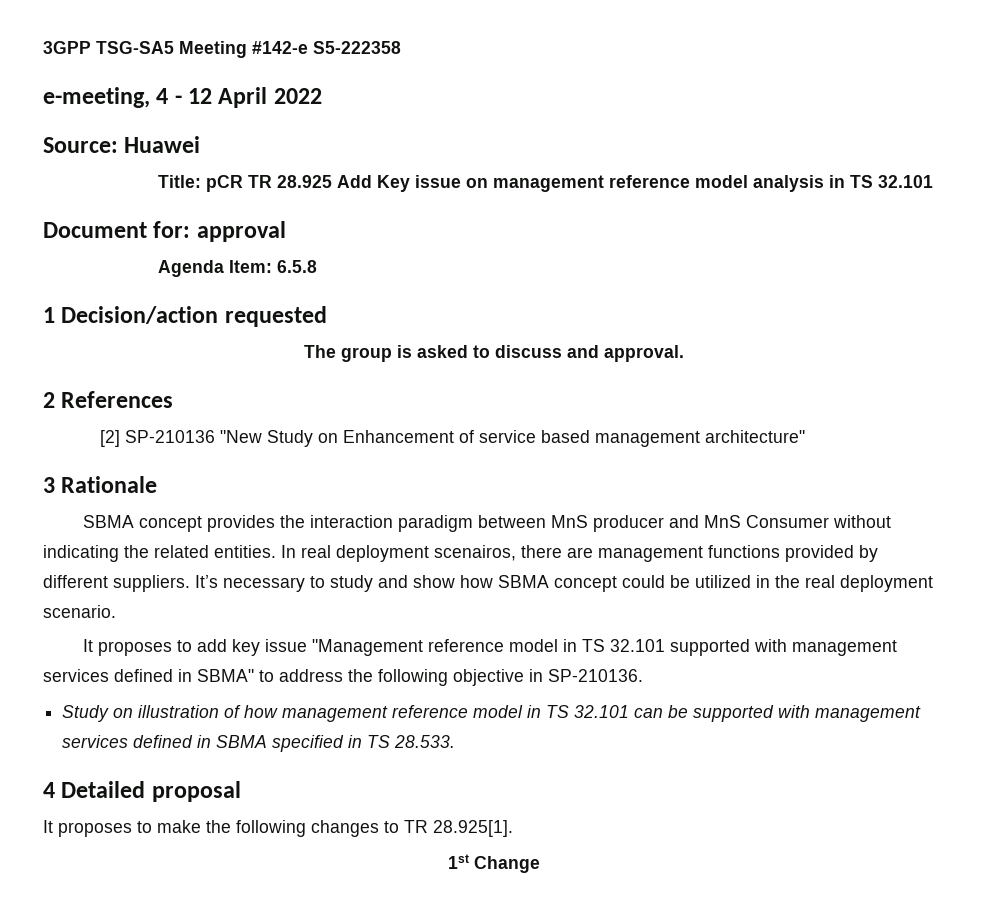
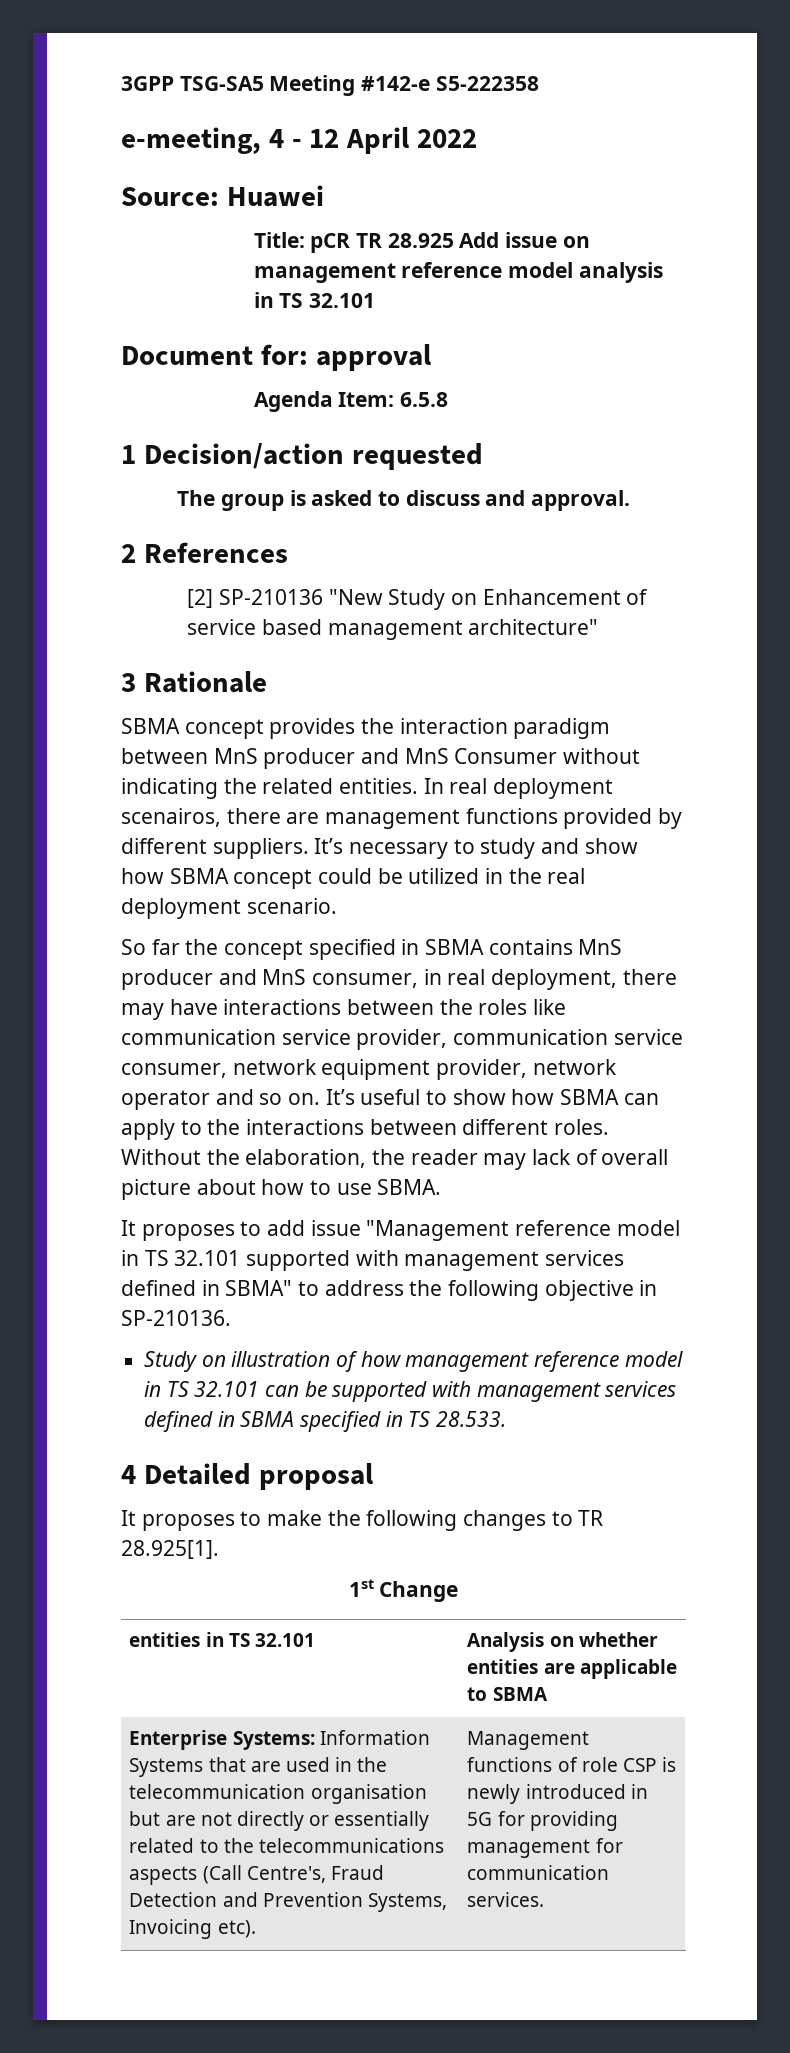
[376,175,410,192] Key -> (500, 240) none
(116, 611) none -> [121,939,623,960] [121,969,677,990] [121,999,567,1020] [121,1029,683,1050] [121,1059,617,1080] [121,1089,659,1110] [121,1119,610,1140] [121,1149,669,1170] [121,1179,442,1200] // So far the concept specified in SBMA contains MnS producer and MnS consumer, in real deployment, there may have interactions between the roles like communication service provider, communication service consumer, network equipment provider, network operator and so on. It’s useful to show how SBMA can apply to the interactions between different roles. Without the elaboration, the reader may lack of overall picture about how to use SBMA.
[232,639,261,656] key -> (306, 1228) none
(540, 864) none -> [129,1632,315,1647] [467,1632,658,1652] [467,1659,677,1679] [467,1687,548,1701] [129,1730,430,1750] [129,1757,388,1777] [129,1784,427,1804] [129,1811,430,1831] [129,1838,444,1853] [129,1865,384,1885] [129,1892,447,1912] [129,1919,256,1939] [467,1731,590,1750] [467,1757,676,1772] [467,1784,648,1804] [467,1811,618,1831] [467,1838,623,1858] [467,1865,610,1880] [467,1892,545,1907] // entities in TS 32.101 | Analysis on whether entities are applicable to SBMA // Enterprise Systems: Information Systems that are used in the telecommunication organisation but are not directly or essentially related to the telecommunications aspects (Call Centre's, Fraud Detection and Prevention Systems, Invoicing etc). | Management functions of role CSP is newly introduced in 5G for providing management for communication services.

